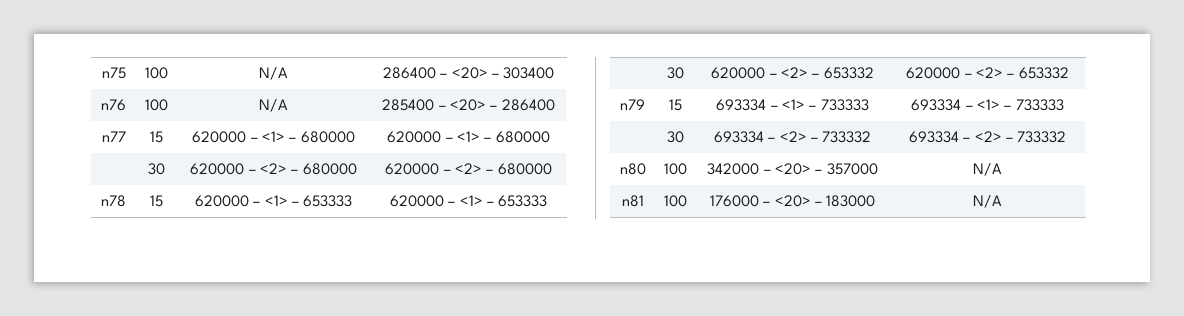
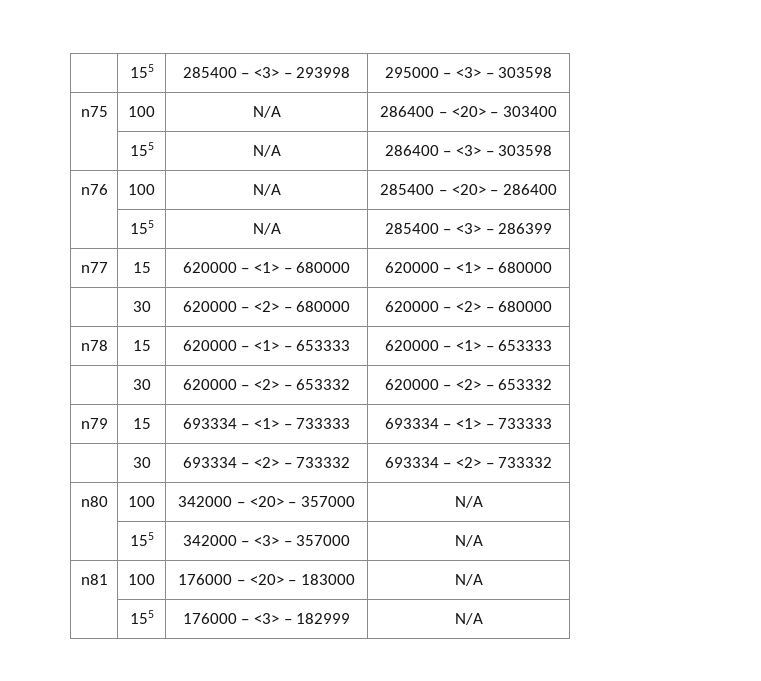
(101, 73) none -> [129,64,154,78] [182,67,351,78] [384,67,553,78] | 155 | 285400 – <3> – 293998 | 295000 – <3> – 303598 //
(555, 73) none -> [129,142,154,156] [252,145,281,157] [384,145,553,156] // | 155 | N/A | 286400 – <3> – 303598
(555, 105) none -> [129,220,154,234] [252,223,281,235] [384,223,553,234] // | 155 | N/A | 285400 – <3> – 286399
(1002, 169) none -> [129,532,154,546] [182,535,351,546] [454,535,483,547] // | 155 | 342000 – <3> – 357000 | N/A
(1002, 201) none -> [129,610,154,624] [182,613,351,624] [454,613,483,625] // | 155 | 176000 – <3> – 182999 | N/A

